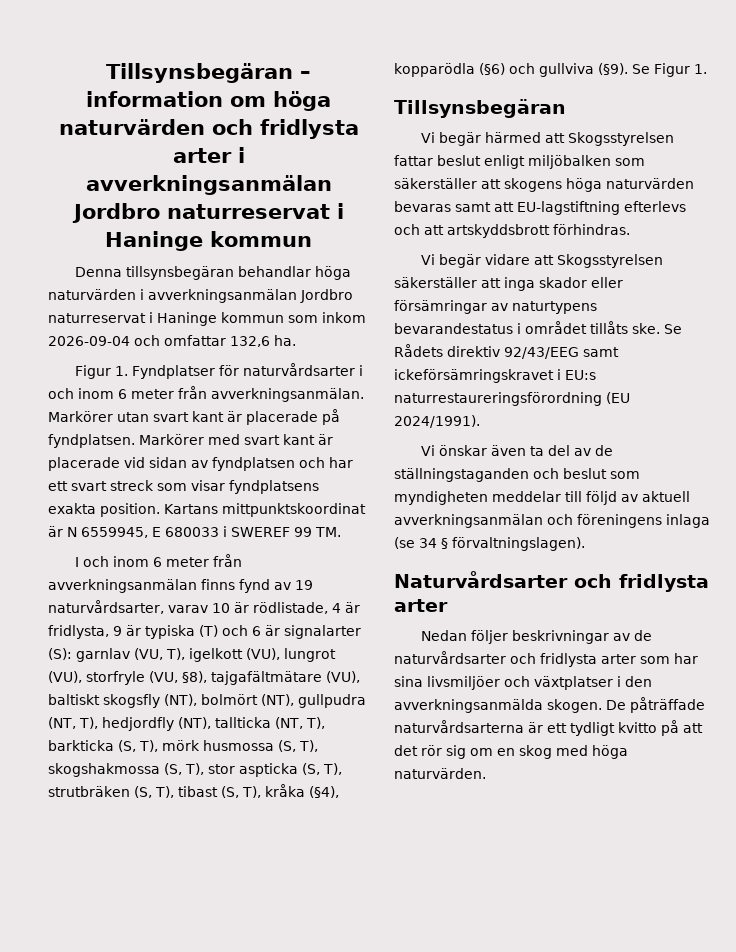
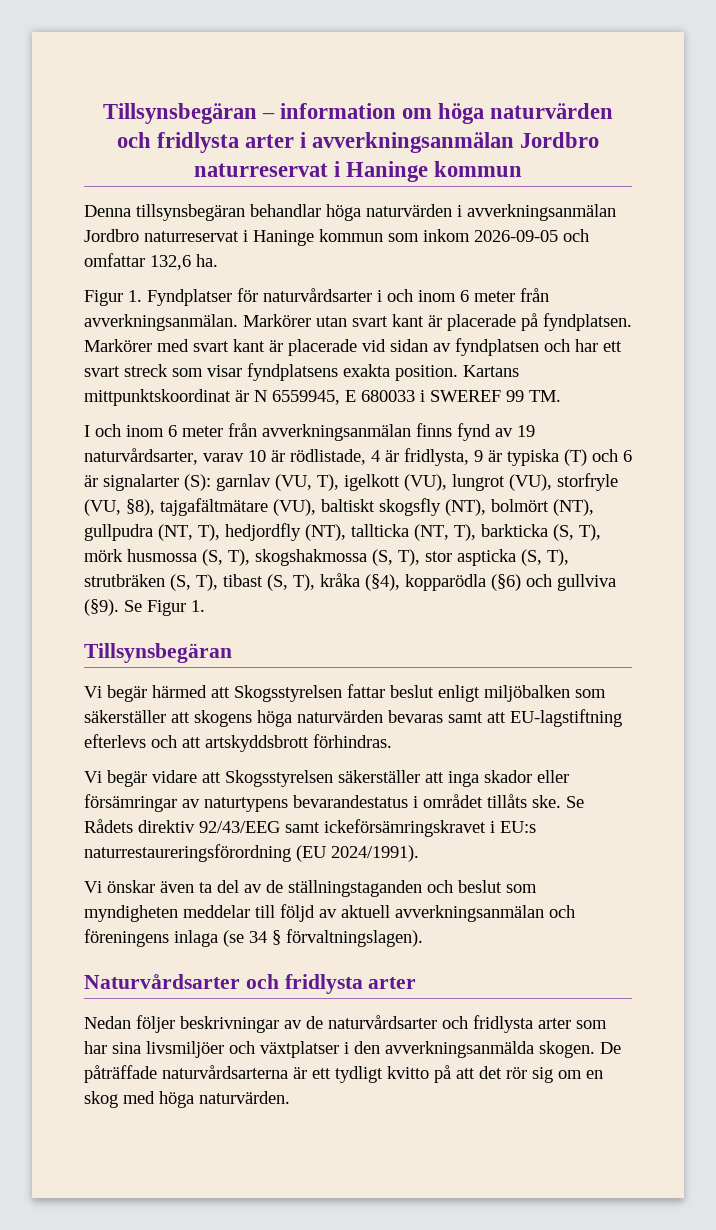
[48,336,130,346] 2026-09-04 -> [474,230,558,242] 2026-09-05

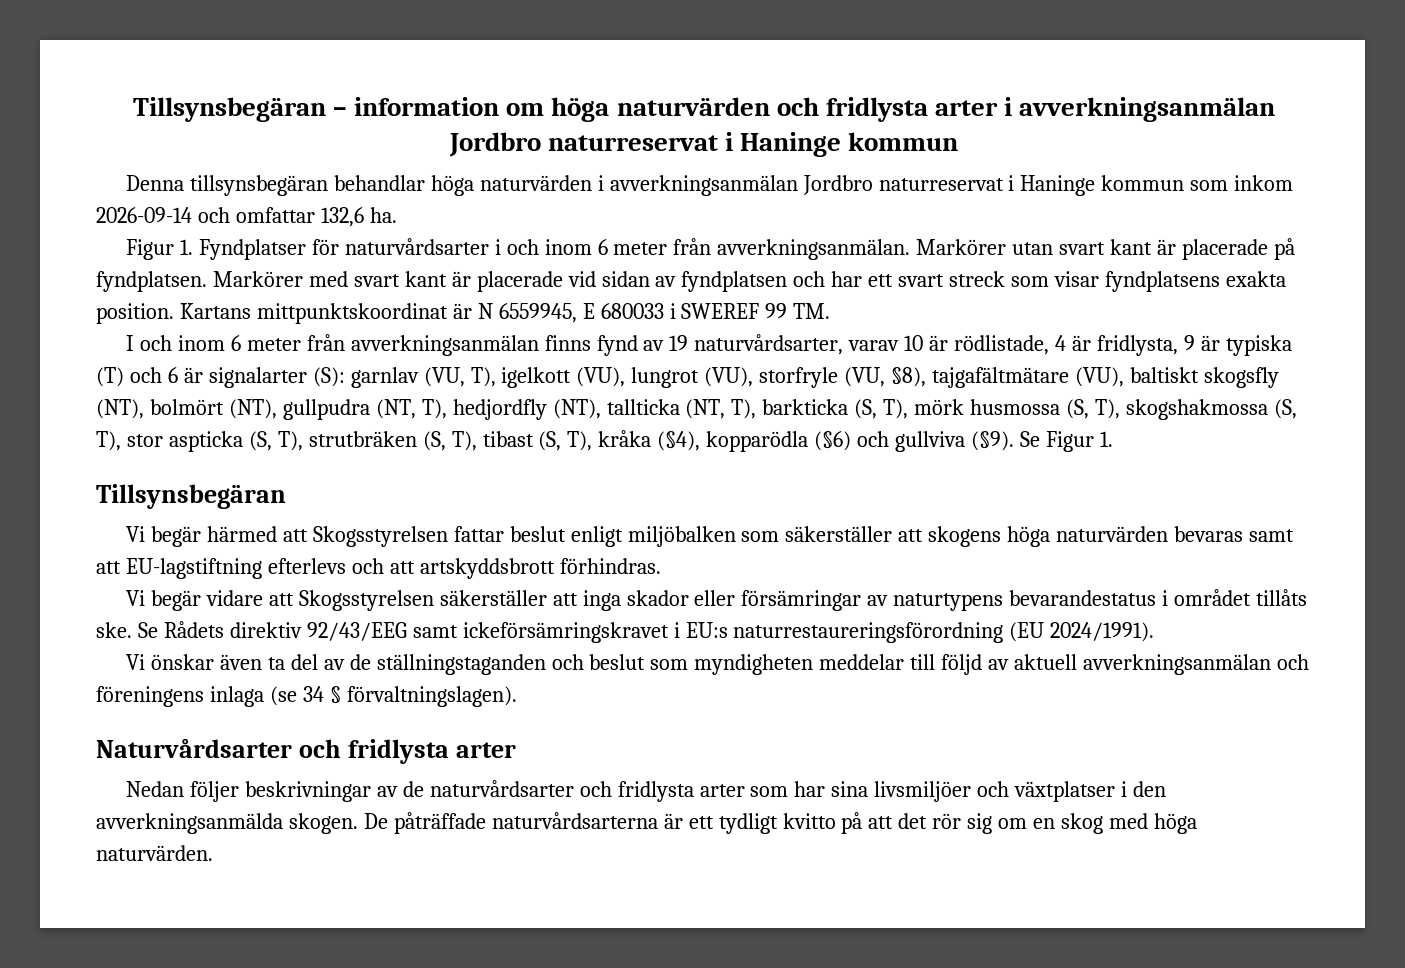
[474,230,558,242] 2026-09-05 -> [96,207,192,223] 2026-09-14

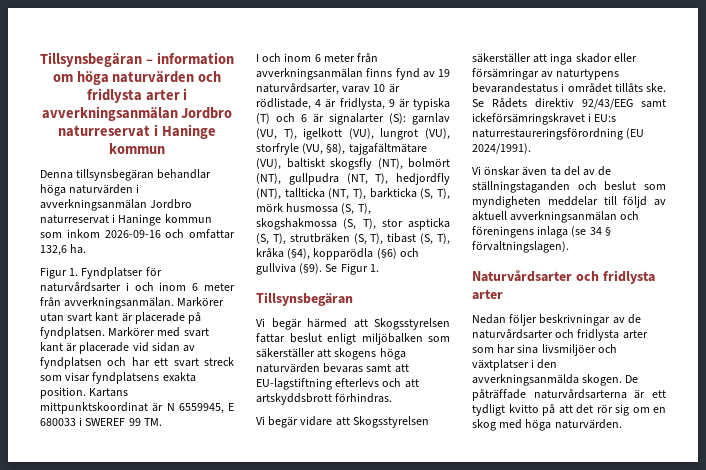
[96,207,192,223] 2026-09-14 -> [104,230,161,238] 2026-09-16

